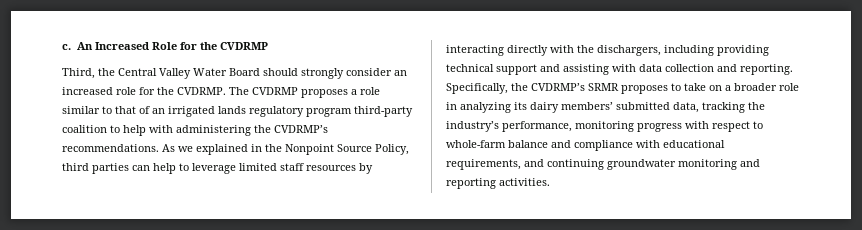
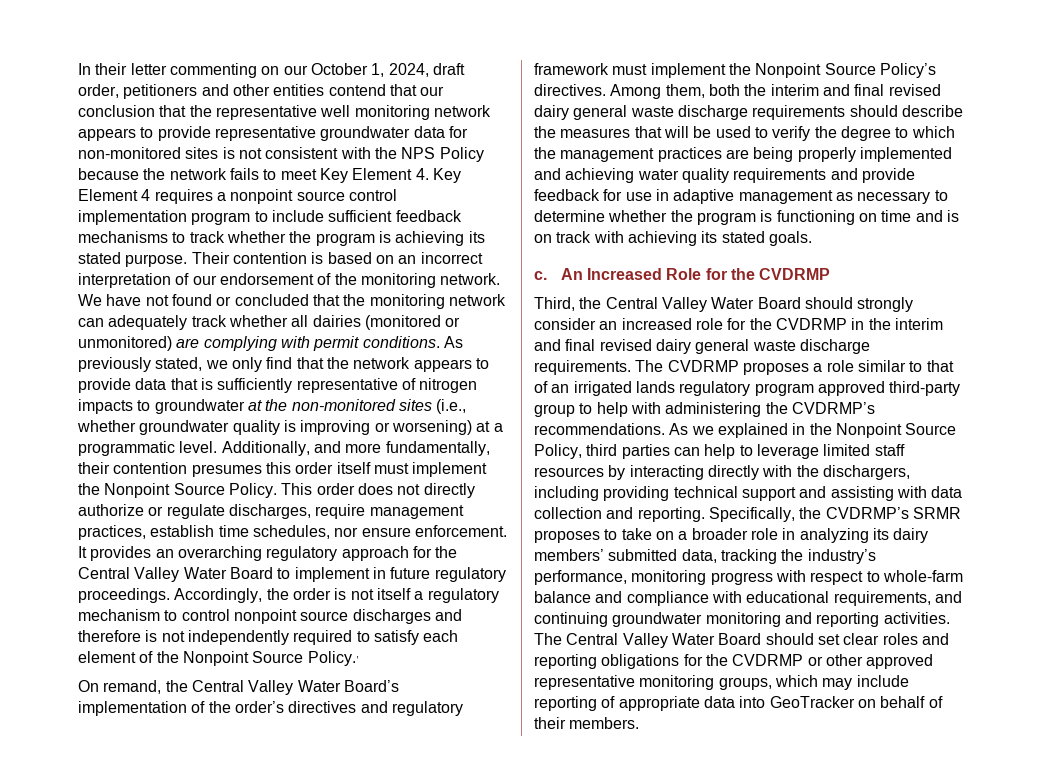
(62, 47) none -> [78,63,465,78] [78,84,445,99] [78,105,491,120] [78,126,468,141] [78,147,484,162] [78,168,461,183] [78,189,397,204] [78,210,462,225] [78,231,485,246] [78,252,483,267] [78,273,501,288] [78,294,506,309] [78,315,461,330] [78,336,463,351] [78,357,489,372] [78,378,478,393] [78,399,467,414] [77,420,503,435] [78,441,490,456] [78,462,488,477] [78,483,475,498] [78,504,464,519] [78,525,507,540] [78,546,458,561] [78,567,506,582] [78,588,499,603] [78,609,462,624] [78,630,459,645] [78,651,359,666] [78,680,399,695] [78,701,463,716] [534,63,936,78] [534,84,941,99] [534,105,963,120] [534,126,955,141] [534,147,952,162] [534,168,915,183] [534,189,948,204] [534,210,959,225] [534,231,812,246] In their letter commenting on our October 1, 2024, draft order, petitioners and other entities contend that our conclusion that the representative well monitoring network appears to provide representative groundwater data for non-monitored sites is not consistent with the NPS Policy because the network fails to meet Key Element 4. Key Element 4 requires a nonpoint source control implementation program to include sufficient feedback mechanisms to track whether the program is achieving its stated purpose. Their contention is based on an incorrect interpretation of our endorsement of the monitoring network. We have not found or concluded that the monitoring network can adequately track whether all dairies (monitored or unmonitored) are complying with permit conditions. As previously stated, we only find that the network appears to provide data that is sufficiently representative of nitrogen impacts to groundwater at the non-monitored sites (i.e., whether groundwater quality is improving or worsening) at a programmatic level. Additionally, and more fundamentally, their contention presumes this order itself must implement the Nonpoint Source Policy. This order does not directly authorize or regulate discharges, require management practices, establish time schedules, nor ensure enforcement. It provides an overarching regulatory approach for the Central Valley Water Board to implement in future regulatory proceedings. Accordingly, the order is not itself a regulatory mechanism to control nonpoint source discharges and therefore is not independently required to satisfy each element of the Nonpoint Source Policy., // On remand, the Central Valley Water Board’s implementation of the order’s directives and regulatory framework must implement the Nonpoint Source Policy’s directives. Among them, both the interim and final revised dairy general waste discharge requirements should describe the measures that will be used to verify the degree to which the management practices are being properly implemented and achieving water quality requirements and provide feedback for use in adaptive management as necessary to determine whether the program is functioning on time and is on track with achieving its stated goals. //
[177,87,226,95] CVDRMP. -> [775,318,943,330] [534,339,870,354] [534,360,631,375] CVDRMP in the interim and final revised dairy general waste discharge requirements.
[354,106,413,117] [62,125,107,133] third-party coalition -> [817,381,961,396] [534,404,575,417] approved third-party group
(550, 182) none -> [534,633,949,648] [534,654,934,669] [534,675,909,690] [534,696,943,711] [534,717,640,729] The Central Valley Water Board should set clear roles and reporting obligations for the CVDRMP or other approved representative monitoring groups, which may include reporting of appropriate data into GeoTracker on behalf of their members.

